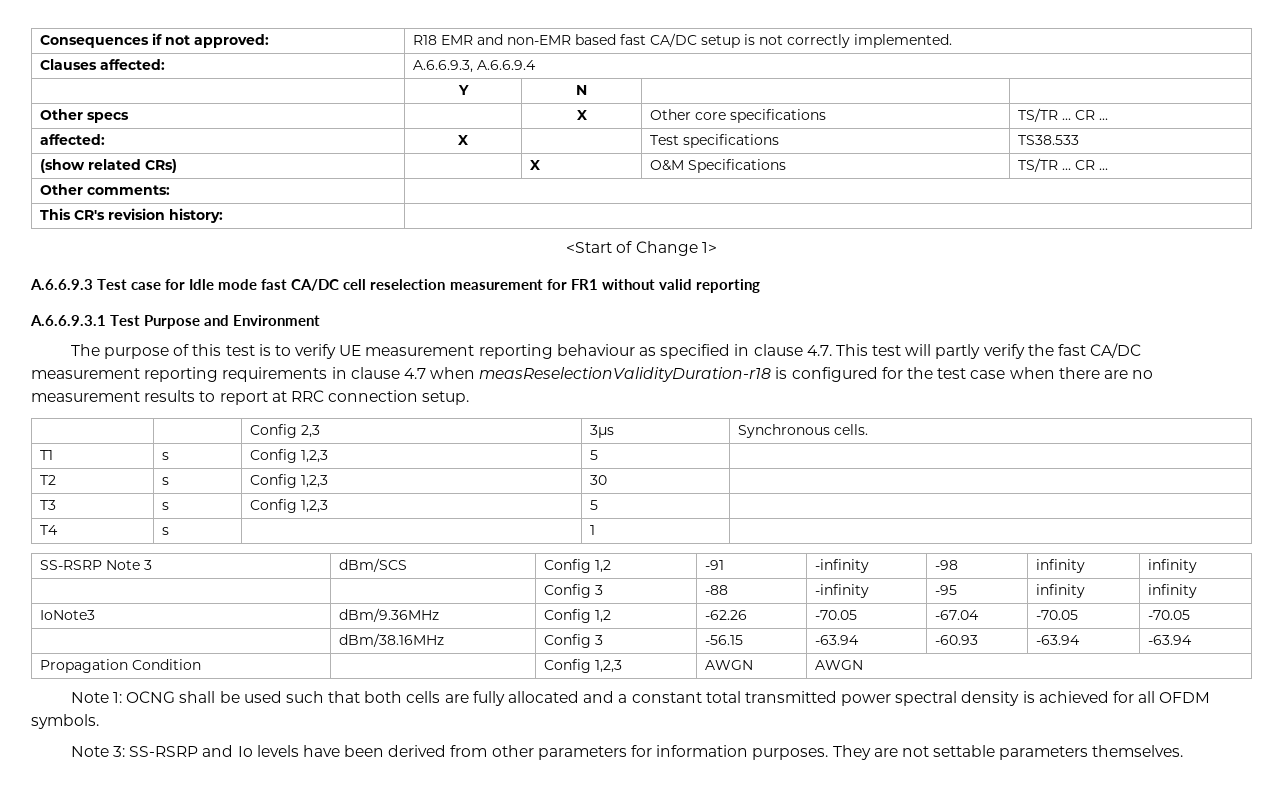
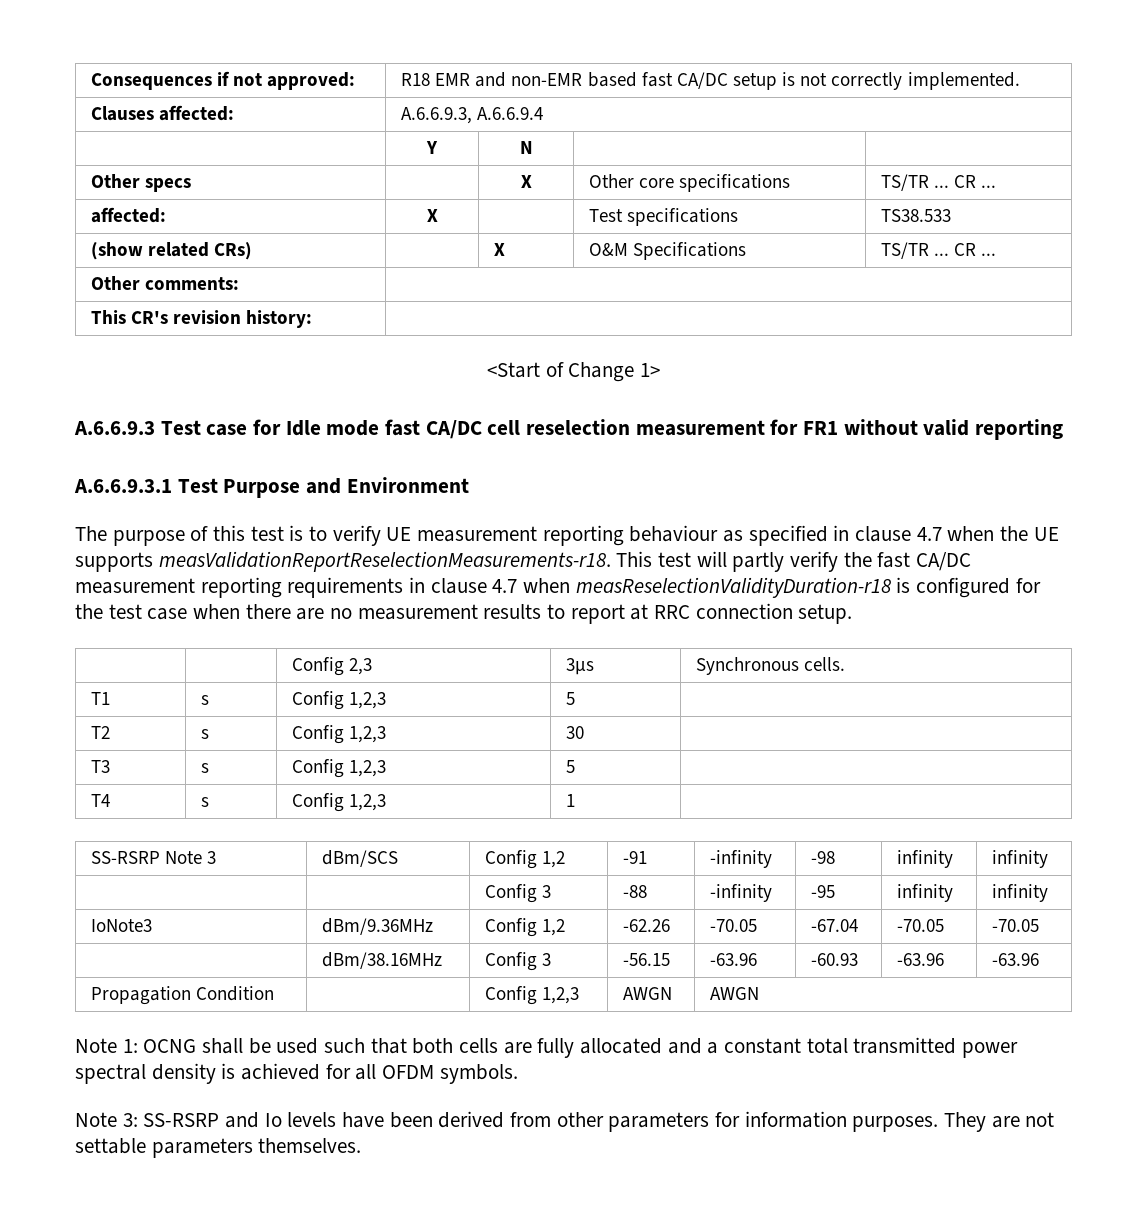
[806,345,832,356] 4.7. -> [916,526,1059,541] [75,551,611,572] 4.7 when the UE supports measValidationReportReselectionMeasurements-r18.
(169, 531) none -> [292,793,387,812] Config 1,2,3
[814,635,859,645] -63.94 -> [710,953,758,966] -63.96
[1035,635,1080,645] [1147,635,1192,645] -63.94 | -63.94 -> [897,953,945,966] [992,953,1040,966] -63.96 | -63.96

